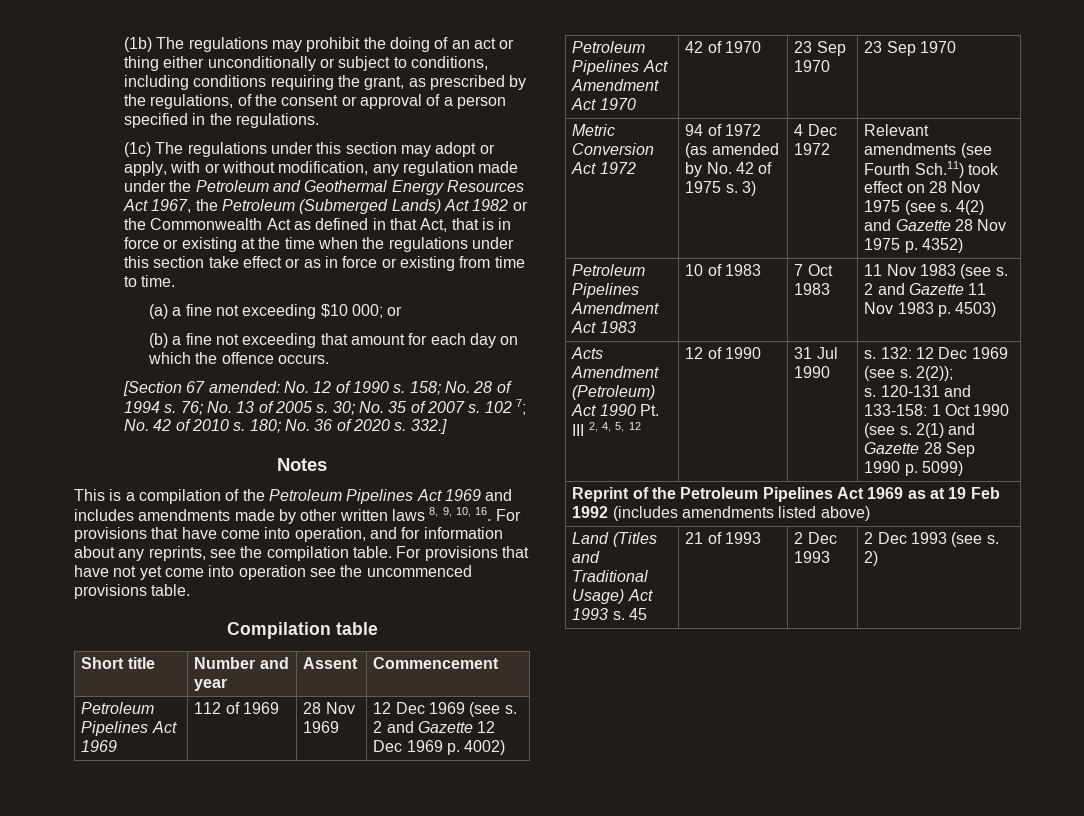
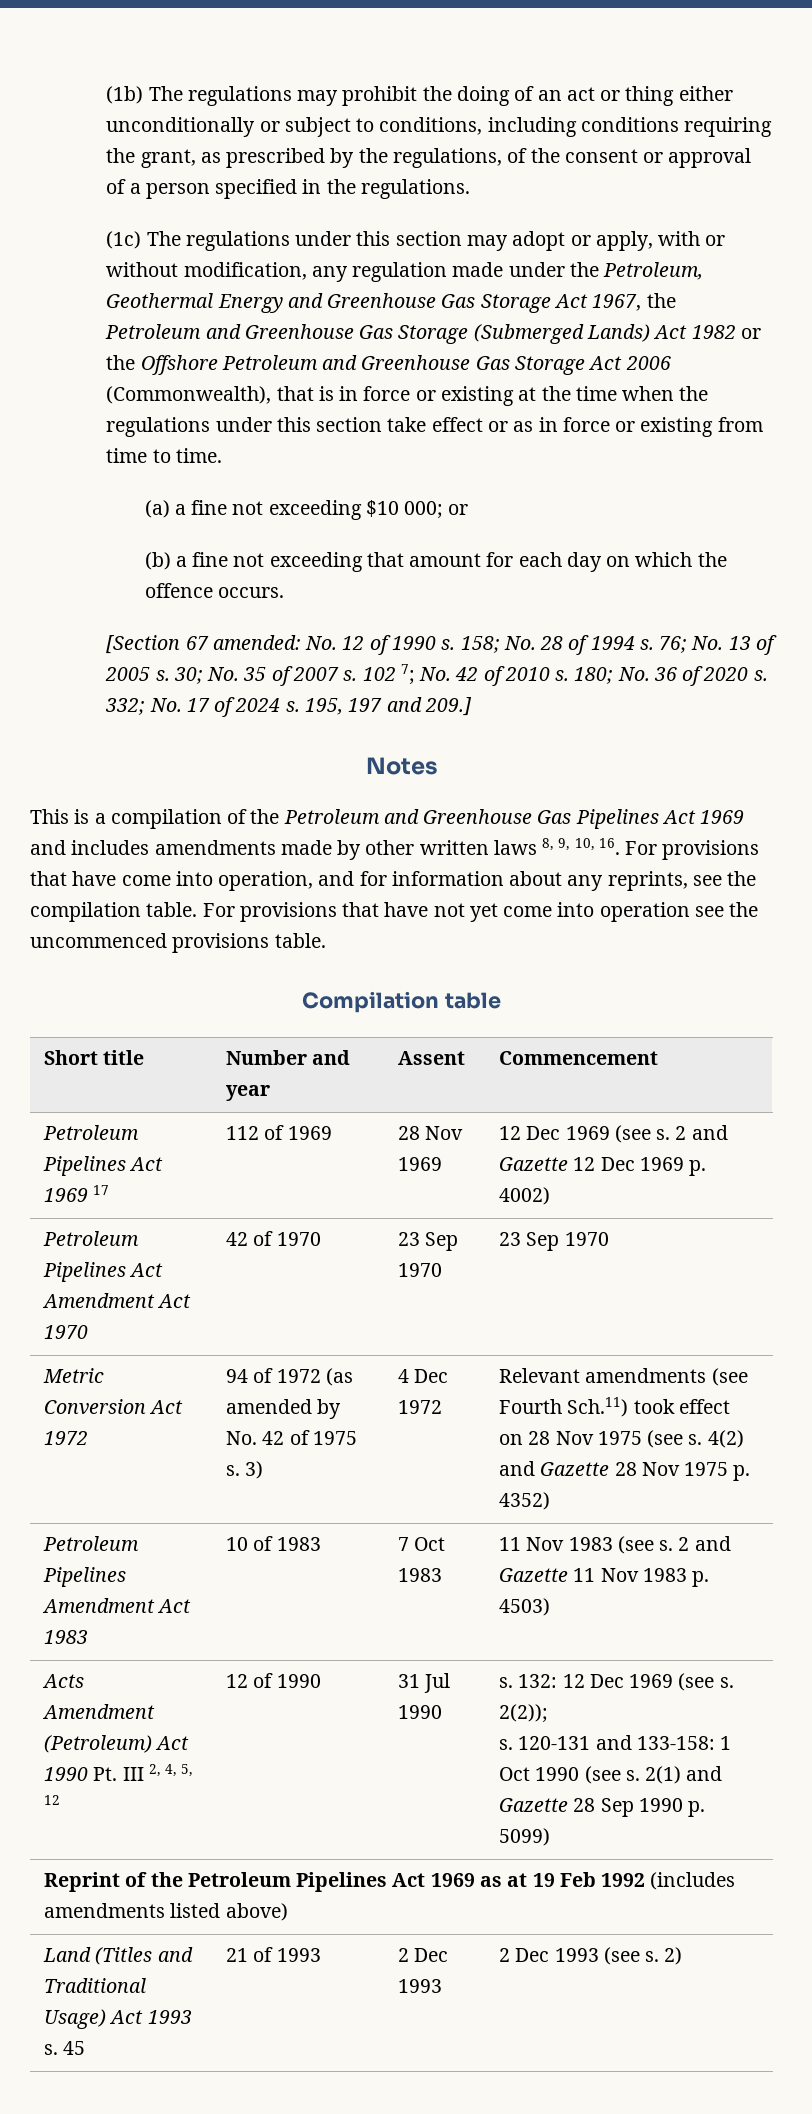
[195,180,524,195] [123,199,295,213] Petroleum and Geothermal Energy Resources Act 1967, the Petroleum -> [603,262,704,280] [106,293,676,313] [105,324,469,344] Petroleum, Geothermal Energy and Greenhouse Gas Storage Act 1967, the Petroleum and Greenhouse Gas Storage
[150,218,448,232] Commonwealth Act as defined in that Act, -> [140,355,671,375] [106,386,272,404] Offshore Petroleum and Greenhouse Gas Storage Act 2006 (Commonwealth),
[410,419,447,434] 332.] -> [105,697,472,717] 332; No. 17 of 2024 s. 195, 197 and 209.]
(342, 495) none -> [383,809,572,824] and Greenhouse Gas
(118, 746) none -> [93,1185,110,1195] 17

